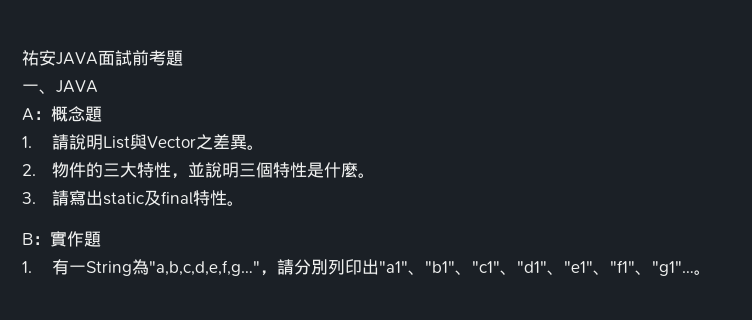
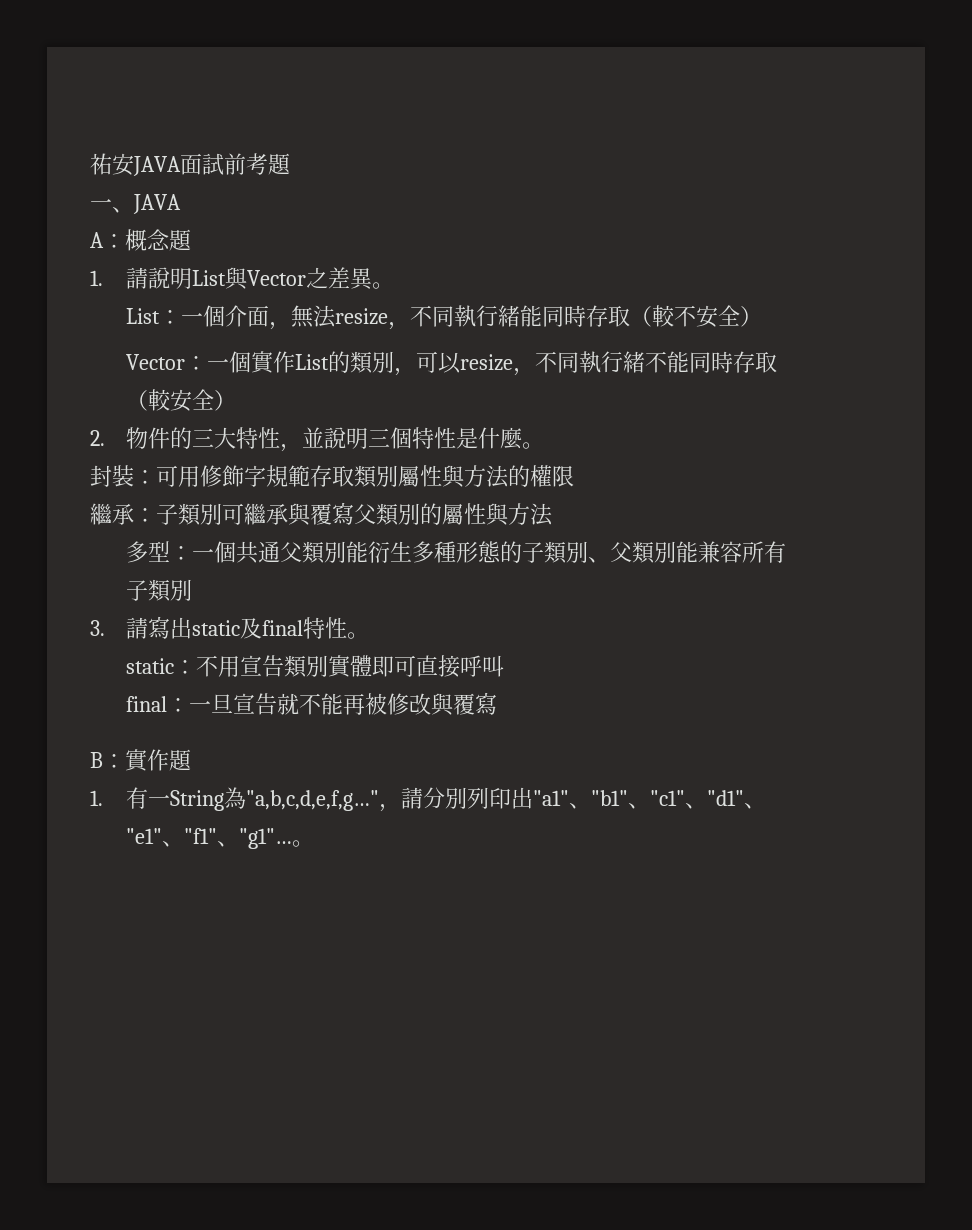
(264, 147) none -> [126,305,763,330] [126,351,778,376] [126,389,237,412] // List：一個介面，無法resize，不同執行緒能同時存取（較不安全） // Vector：一個實作List的類別，可以resize，不同執行緒不能同時存取（較安全）
(375, 175) none -> [90,465,574,488] [90,502,553,526] [126,541,787,564] [126,579,193,602] // 封裝：可用修飾字規範存取類別屬性與方法的權限 // 繼承：子類別可繼承與覆寫父類別的屬性與方法 // 多型：一個共通父類別能衍生多種形態的子類別、父類別能兼容所有子類別
(244, 203) none -> [126,655,505,678] [126,692,498,716] // static：不用宣告類別實體即可直接呼叫 // final：一旦宣告就不能再被修改與覆寫

